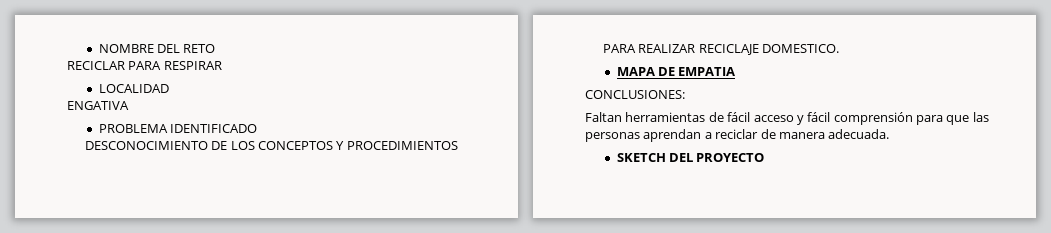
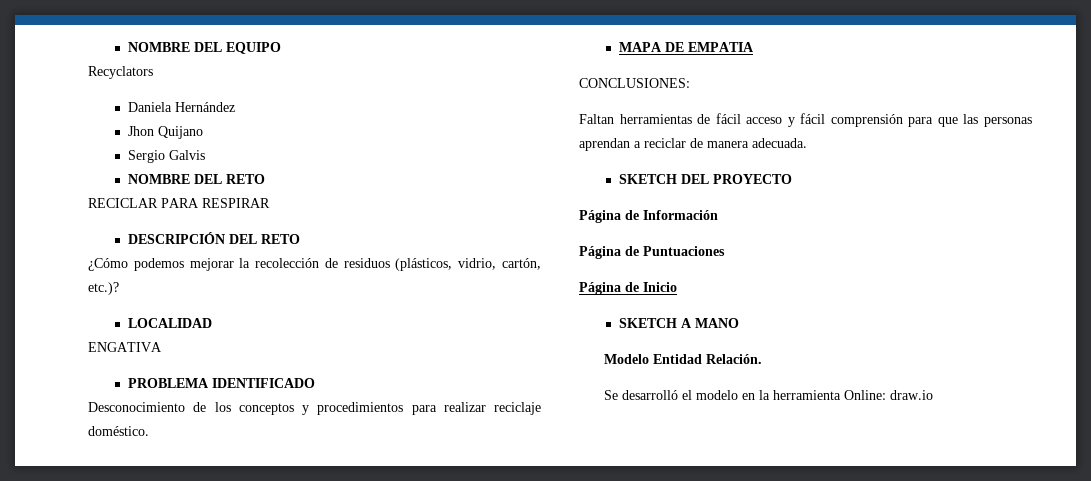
[98,44,216,53] [67,61,222,70] [98,84,169,93] [67,101,129,110] [98,124,257,133] [84,141,458,150] [602,44,839,55] NOMBRE DEL RETO // RECICLAR PARA RESPIRAR // LOCALIDAD // ENGATIVA // PROBLEMA IDENTIFICADO // DESCONOCIMIENTO DE LOS CONCEPTOS Y PROCEDIMIENTOS PARA REALIZAR RECICLAJE DOMESTICO. -> [127,42,281,54] [88,66,153,79] [127,102,235,112] [127,126,203,139] [127,150,205,163] [127,174,265,184] [88,198,270,208] [127,232,300,244] [88,258,541,271] [88,282,119,295] [127,318,212,328] [88,342,162,352] [127,378,315,388] [88,402,541,415] [88,426,149,436] NOMBRE DEL EQUIPO // Recyclators // Daniela Hernández // Jhon Quijano // Sergio Galvis // NOMBRE DEL RETO // RECICLAR PARA RESPIRAR // DESCRIPCIÓN DEL RETO // ¿Cómo podemos mejorar la recolección de residuos (plásticos, vidrio, cartón, etc.)? // LOCALIDAD // ENGATIVA // PROBLEMA IDENTIFICADO // Desconocimiento de los conceptos y procedimientos para realizar reciclaje doméstico.
(765, 157) none -> [579,210,718,223] [579,246,725,259] [579,282,677,295] [618,318,739,328] [603,354,762,364] [603,390,933,400] // Página de Información // Página de Puntuaciones // Página de Inicio // SKETCH A MANO // Modelo Entidad Relación. // Se desarrolló el modelo en la herramienta Online: draw.io

